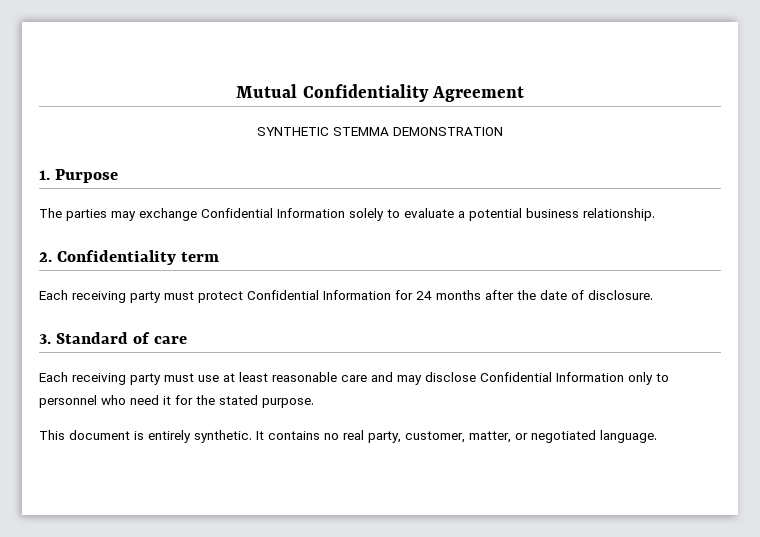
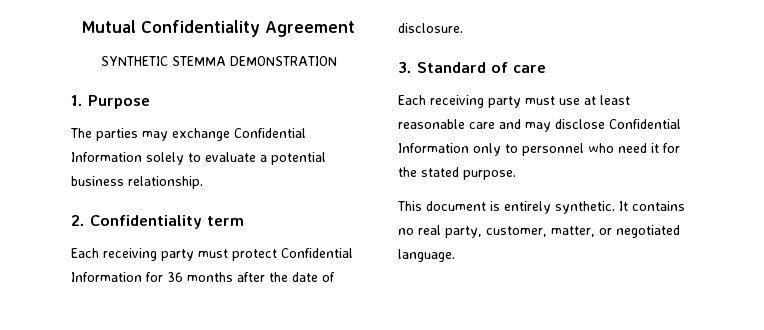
[416,291,432,300] 24 -> [167,272,183,282] 36

